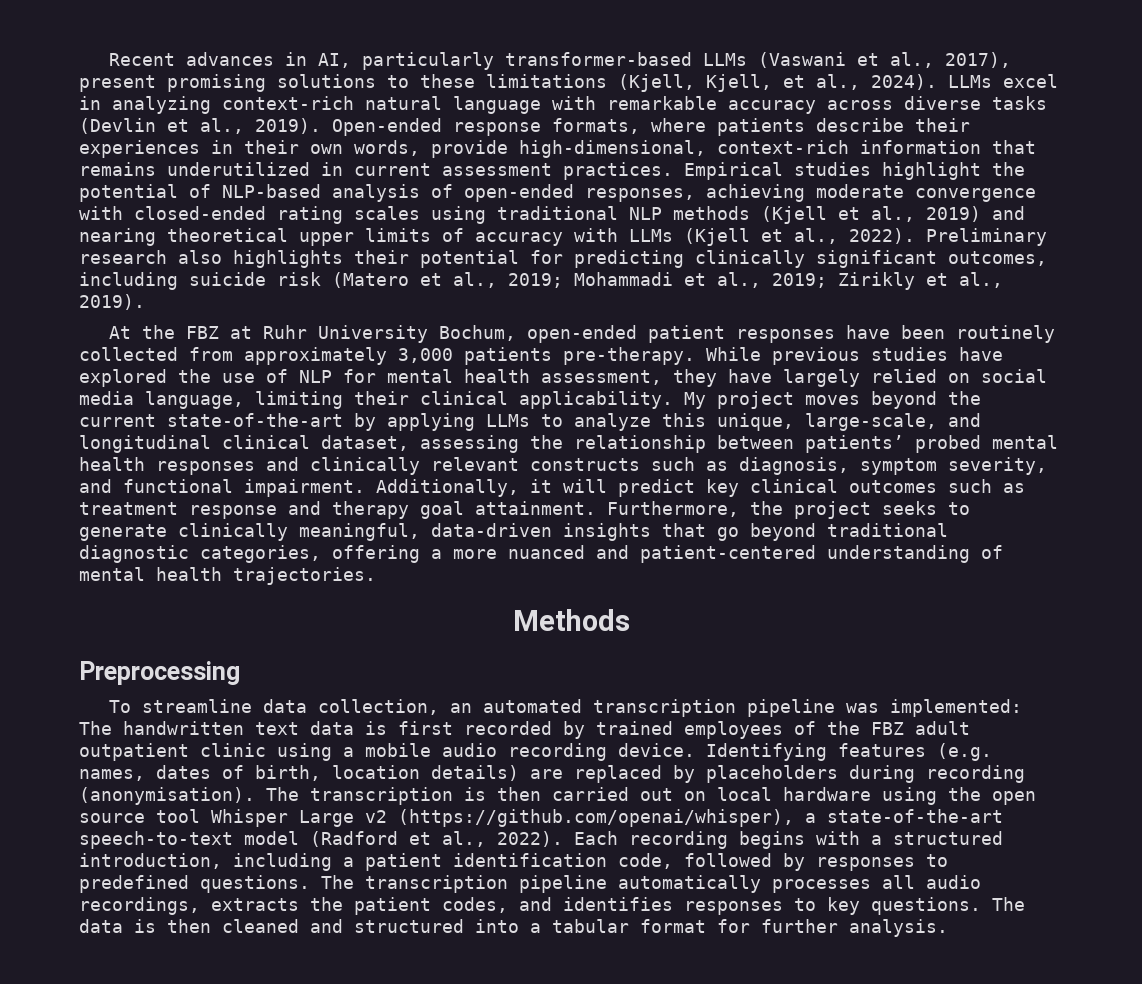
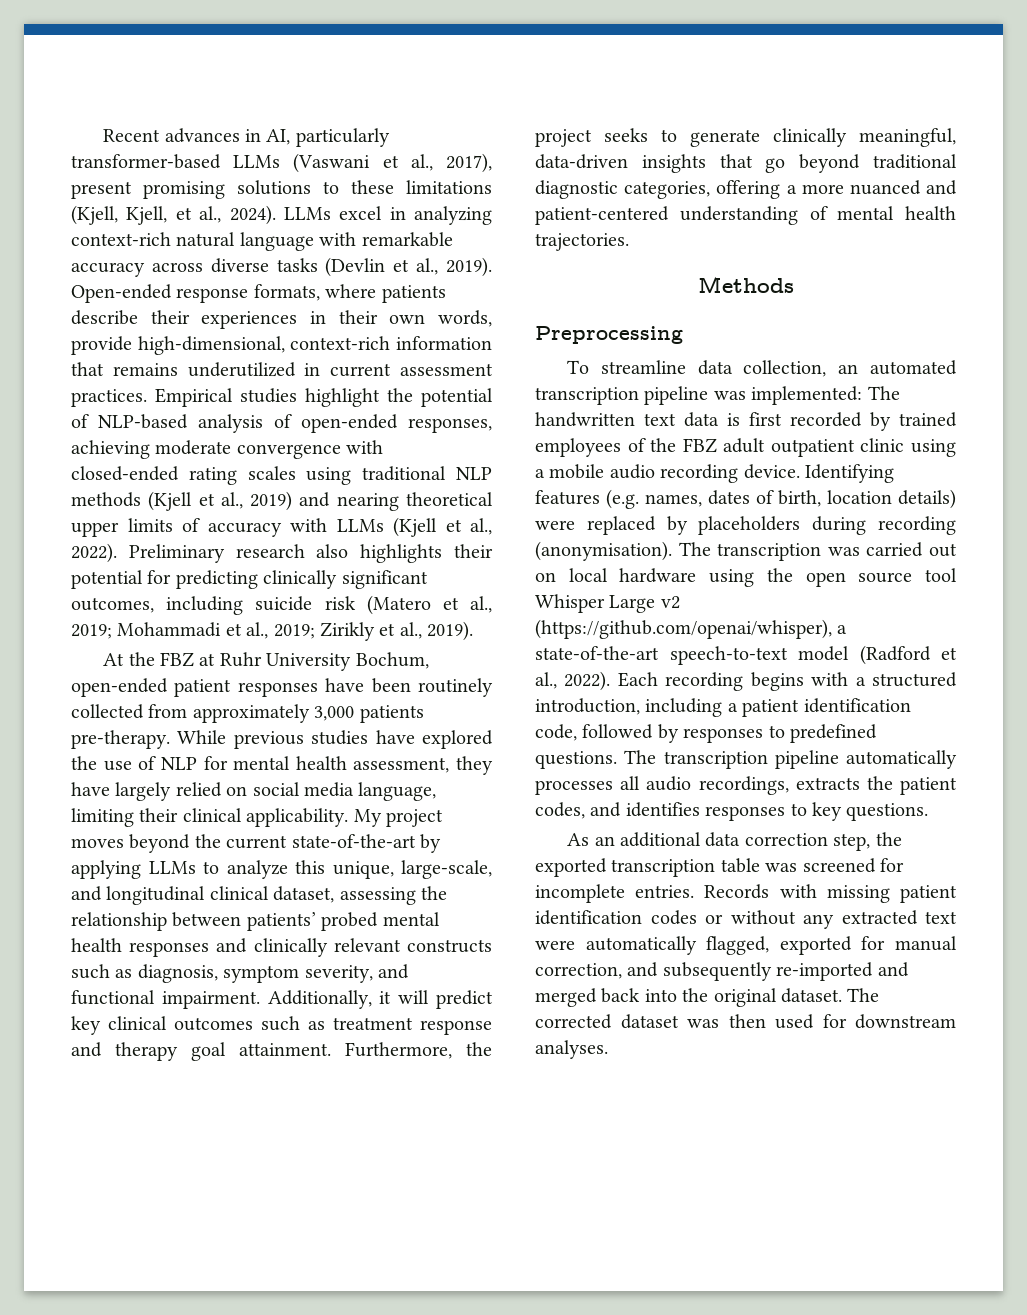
[530,769,563,779] are -> [535,520,575,530] were
[464,787,541,801] is then -> [827,547,860,556] was
[992,897,1025,911] [79,919,948,937] The data is then cleaned and structured into a tabular format for further analysis. -> [567,832,902,851] [535,858,904,877] [535,884,957,903] [535,910,957,929] [535,936,957,955] [535,962,909,981] [535,988,880,1007] [535,1014,956,1029] [535,1040,608,1059] // As an additional data correction step, the exported transcription table was screened for incomplete entries. Records with missing patient identification codes or without any extracted text were automatically flagged, exported for manual correction, and subsequently re-imported and merged back into the original dataset. The corrected dataset was then used for downstream analyses.

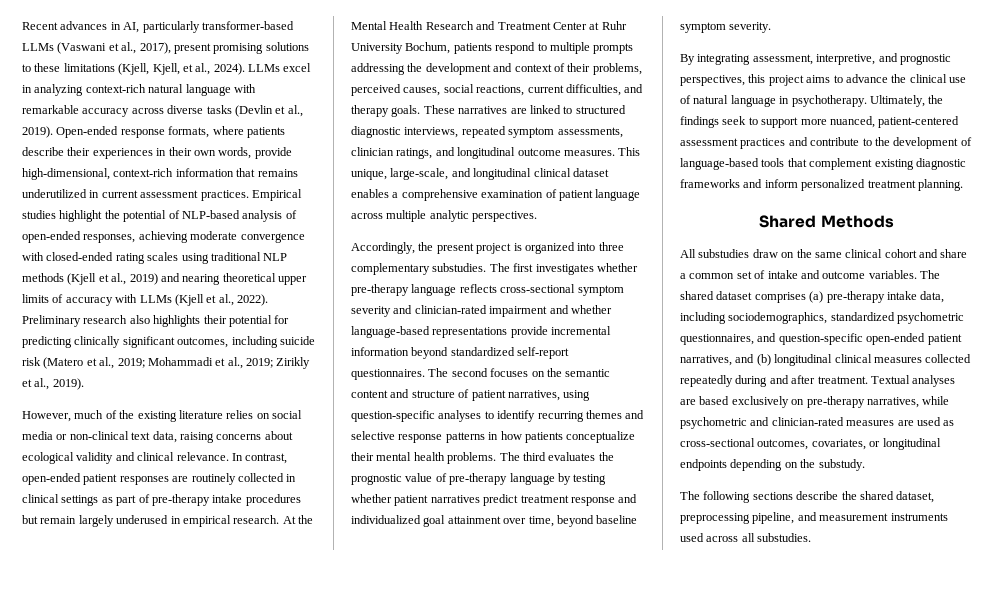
[103,652,429,671] [71,678,493,697] [71,704,424,723] [71,730,493,749] [71,756,493,775] [71,782,437,801] [71,808,443,827] [71,834,441,853] [71,860,325,879] At the FBZ at Ruhr University Bochum, open-ended patient responses have been routinely collected from approximately 3,000 patients pre-therapy. While previous studies have explored the use of NLP for mental health assessment, they have largely relied on social media language, limiting their clinical applicability. My project moves beyond the current state-of-the-art by applying LLMs to analyze this -> [22,410,302,422] [22,431,293,443] [22,452,288,464] [22,473,297,485] [22,494,301,506] [22,515,313,527] [351,21,627,30] [351,42,634,54] [351,63,642,75] [351,84,644,96] [351,105,626,117] [351,126,623,138] [351,147,641,159] However, much of the existing literature relies on social media or non-clinical text data, raising concerns about ecological validity and clinical relevance. In contrast, open-ended patient responses are routinely collected in clinical settings as part of pre-therapy intake procedures but remain largely underused in empirical research. At the Mental Health Research and Treatment Center at Ruhr University Bochum, patients respond to multiple prompts addressing the development and context of their problems, perceived causes, social reactions, current difficulties, and therapy goals. These narratives are linked to structured diagnostic interviews, repeated symptom assessments, clinician ratings, and longitudinal outcome measures. This
[273,886,447,905] [71,912,440,931] [71,938,492,957] [71,964,409,983] [71,990,494,1009] [71,1016,492,1035] [71,1042,492,1061] [535,128,956,147] [535,154,957,173] [535,180,957,199] [535,206,956,225] [535,233,629,251] [697,276,794,293] [535,326,683,344] [567,360,957,377] [535,386,900,405] [535,412,957,431] [535,438,956,457] [535,464,894,483] [535,489,956,509] [535,516,956,535] [535,541,957,561] [535,568,957,587] [535,594,680,613] [535,619,848,639] [535,645,957,665] [535,671,957,691] [535,698,911,717] [535,724,877,743] [535,750,957,769] [535,776,957,795] [535,802,929,821] [567,832,902,851] [535,858,904,877] [535,884,957,903] [535,910,957,929] [535,936,957,955] [535,962,909,981] [535,988,880,1007] [535,1014,956,1029] [535,1040,608,1059] dataset, assessing the relationship between patients’ probed mental health responses and clinically relevant constructs such as diagnosis, symptom severity, and functional impairment. Additionally, it will predict key clinical outcomes such as treatment response and therapy goal attainment. Furthermore, the project seeks to generate clinically meaningful, data-driven insights that go beyond traditional diagnostic categories, offering a more nuanced and patient-centered understanding of mental health trajectories. // Methods // Preprocessing // To streamline data collection, an automated transcription pipeline was implemented: The handwritten text data is first recorded by trained employees of the FBZ adult outpatient clinic using a mobile audio recording device. Identifying features (e.g. names, dates of birth, location details) were replaced by placeholders during recording (anonymisation). The transcription was carried out on local hardware using the open source tool Whisper Large v2 (https://github.com/openai/whisper), a state-of-the-art speech-to-text model (Radford et al., 2022). Each recording begins with a structured introduction, including a patient identification code, followed by responses to predefined questions. The transcription pipeline automatically processes all audio recordings, extracts the patient codes, and identifies responses to key questions. // As an additional data correction step, the exported transcription table was screened for incomplete entries. Records with missing patient identification codes or without any extracted text were automatically flagged, exported for manual correction, and subsequently re-imported and merged back into the original dataset. The corrected dataset was then used for downstream analyses. -> [572,168,609,177] [351,189,641,201] [351,210,538,222] [351,242,624,254] [351,263,638,275] [351,284,624,296] [351,305,612,317] [351,326,612,338] [351,347,570,359] [351,368,611,380] [351,389,591,401] [351,410,645,422] [351,431,636,443] [351,452,614,464] [351,473,607,485] [351,494,638,506] [351,515,638,527] [680,22,772,33] [680,53,951,65] [680,74,966,86] [680,95,944,107] [680,116,960,128] [680,137,972,149] [680,158,966,170] [680,179,963,191] [759,215,894,228] [680,249,968,258] [680,270,940,279] [680,291,945,303] [680,312,965,324] [680,333,962,345] [680,354,972,366] [680,375,956,387] [680,396,950,408] [680,417,955,429] [680,438,941,450] [680,459,865,471] [680,491,935,503] [680,512,948,524] [680,533,812,542] dataset enables a comprehensive examination of patient language across multiple analytic perspectives. // Accordingly, the present project is organized into three complementary substudies. The first investigates whether pre-therapy language reflects cross-sectional symptom severity and clinician-rated impairment and whether language-based representations provide incremental information beyond standardized self-report questionnaires. The second focuses on the semantic content and structure of patient narratives, using question-specific analyses to identify recurring themes and selective response patterns in how patients conceptualize their mental health problems. The third evaluates the prognostic value of pre-therapy language by testing whether patient narratives predict treatment response and individualized goal attainment over time, beyond baseline symptom severity. // By integrating assessment, interpretive, and prognostic perspectives, this project aims to advance the clinical use of natural language in psychotherapy. Ultimately, the findings seek to support more nuanced, patient-centered assessment practices and contribute to the development of language-based tools that complement existing diagnostic frameworks and inform personalized treatment planning. // Shared Methods // All substudies draw on the same clinical cohort and share a common set of intake and outcome variables. The shared dataset comprises (a) pre-therapy intake data, including sociodemographics, standardized psychometric questionnaires, and question-specific open-ended patient narratives, and (b) longitudinal clinical measures collected repeatedly during and after treatment. Textual analyses are based exclusively on pre-therapy narratives, while psychometric and clinician-rated measures are used as cross-sectional outcomes, covariates, or longitudinal endpoints depending on the substudy. // The following sections describe the shared dataset, preprocessing pipeline, and measurement instruments used across all substudies.

